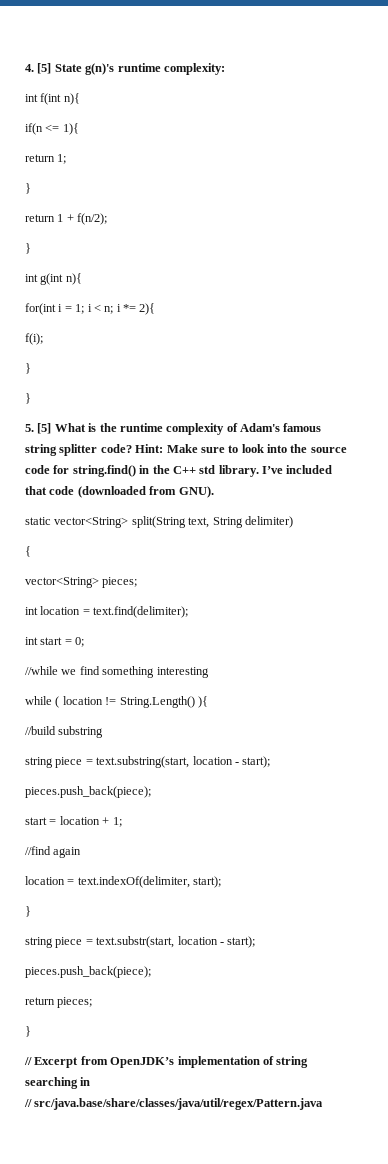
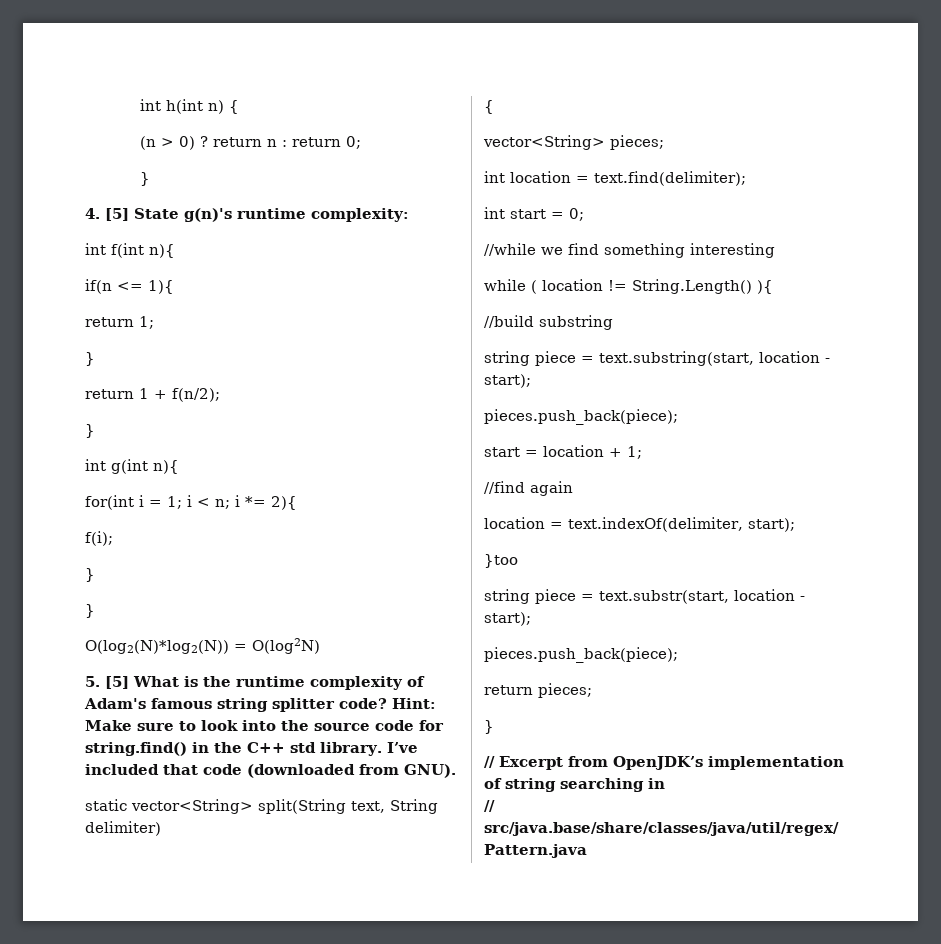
(25, 68) none -> [140,99,240,114] [140,136,362,150] [140,172,151,186] int h(int n) { // (n > 0) ? return n : return 0; // } //
(31, 398) none -> [85,638,320,654] // O(log2(N)*log2(N)) = O(log2N)
[25,906,31,917] } -> [484,554,518,568] }too

